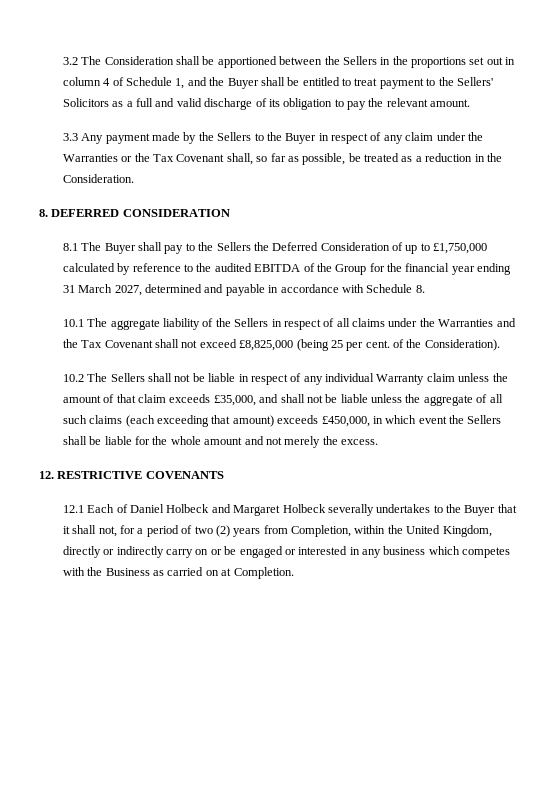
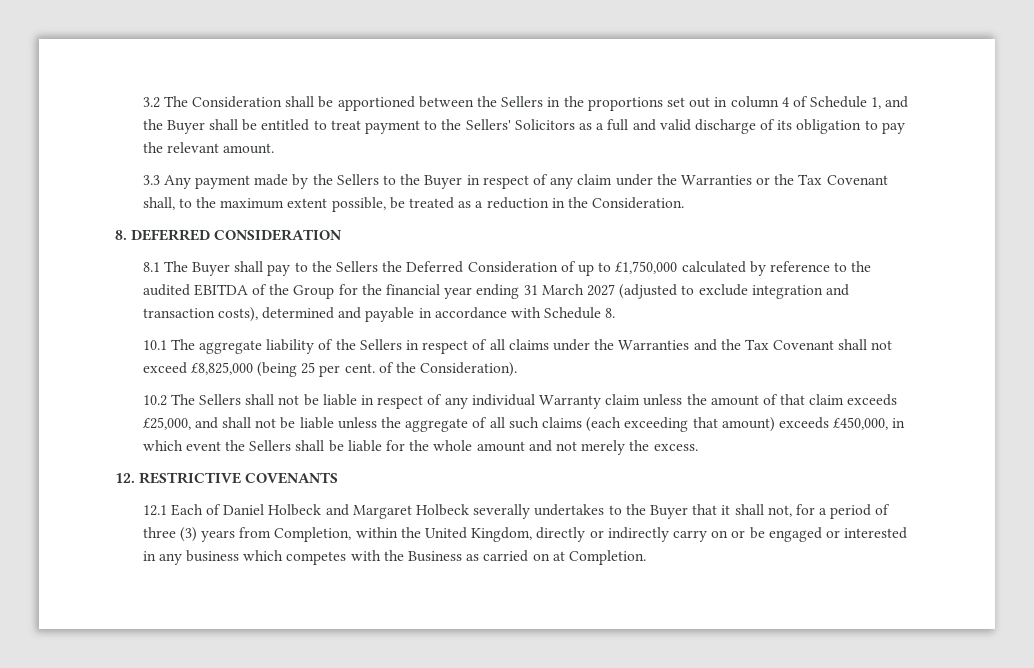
[256,153,299,162] so far as -> [178,197,328,209] to the maximum extent
[114,285,142,296] 2027, -> [586,284,849,299] [142,307,258,322] 2027 (adjusted to exclude integration and transaction costs),
[213,395,256,406] £35,000, -> [142,417,191,430] £25,000,
[194,525,230,537] two (2) -> [142,527,197,542] three (3)

